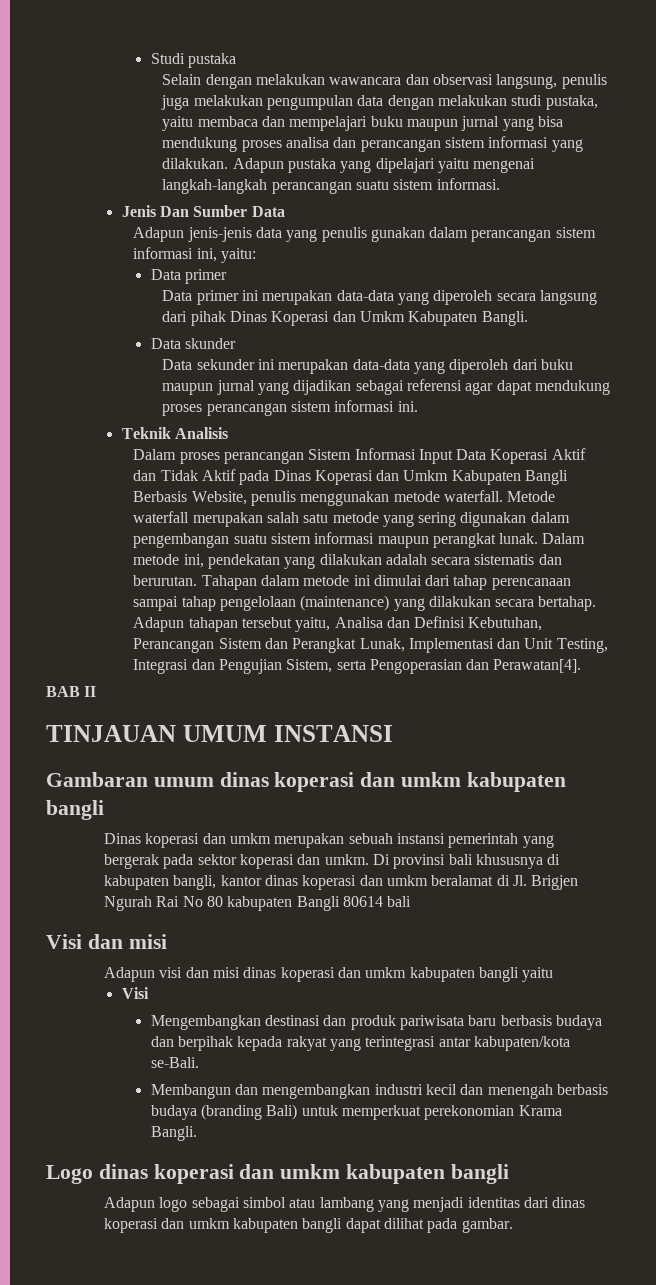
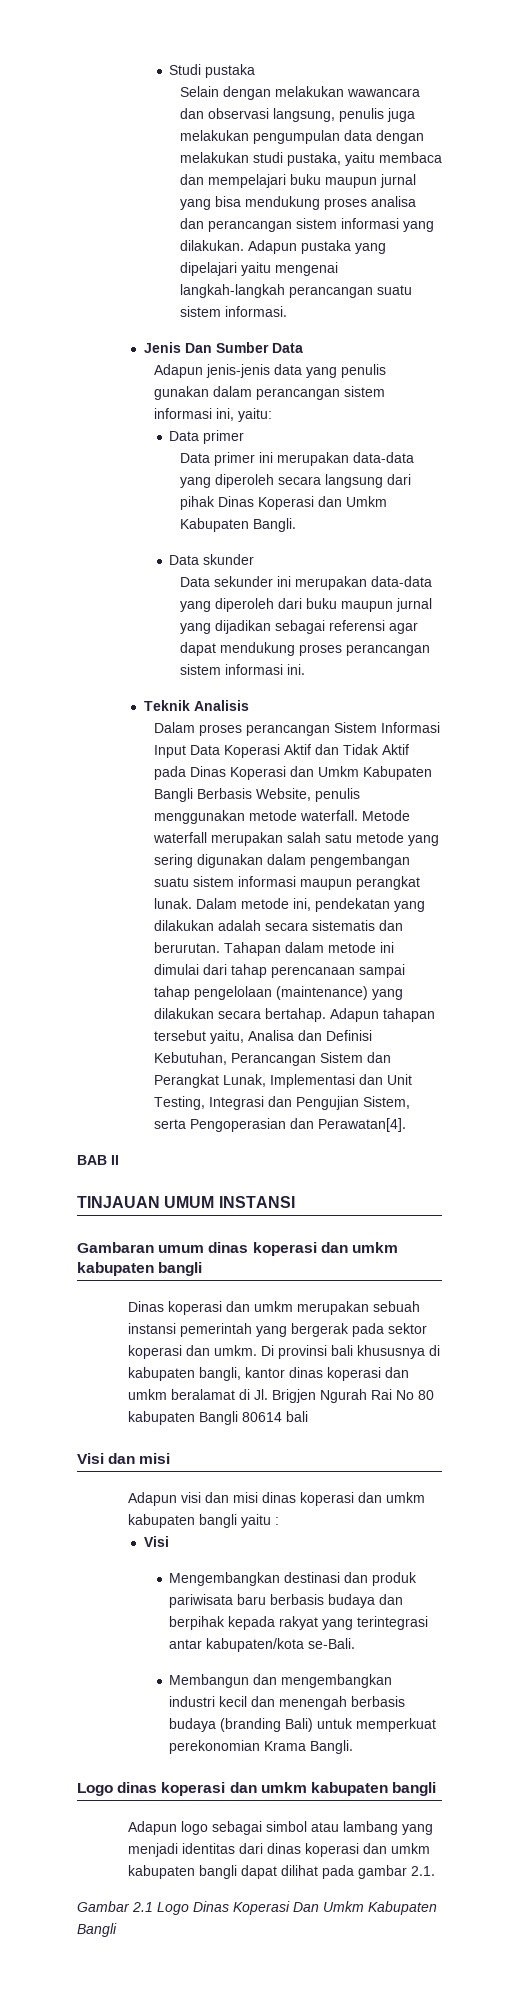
(554, 974) none -> [275,1517,280,1525] :
[461,1218,513,1233] gambar. -> [358,1865,436,1879] [77,1901,437,1915] [77,1923,117,1937] gambar 2.1. // Gambar 2.1 Logo Dinas Koperasi Dan Umkm Kabupaten Bangli

